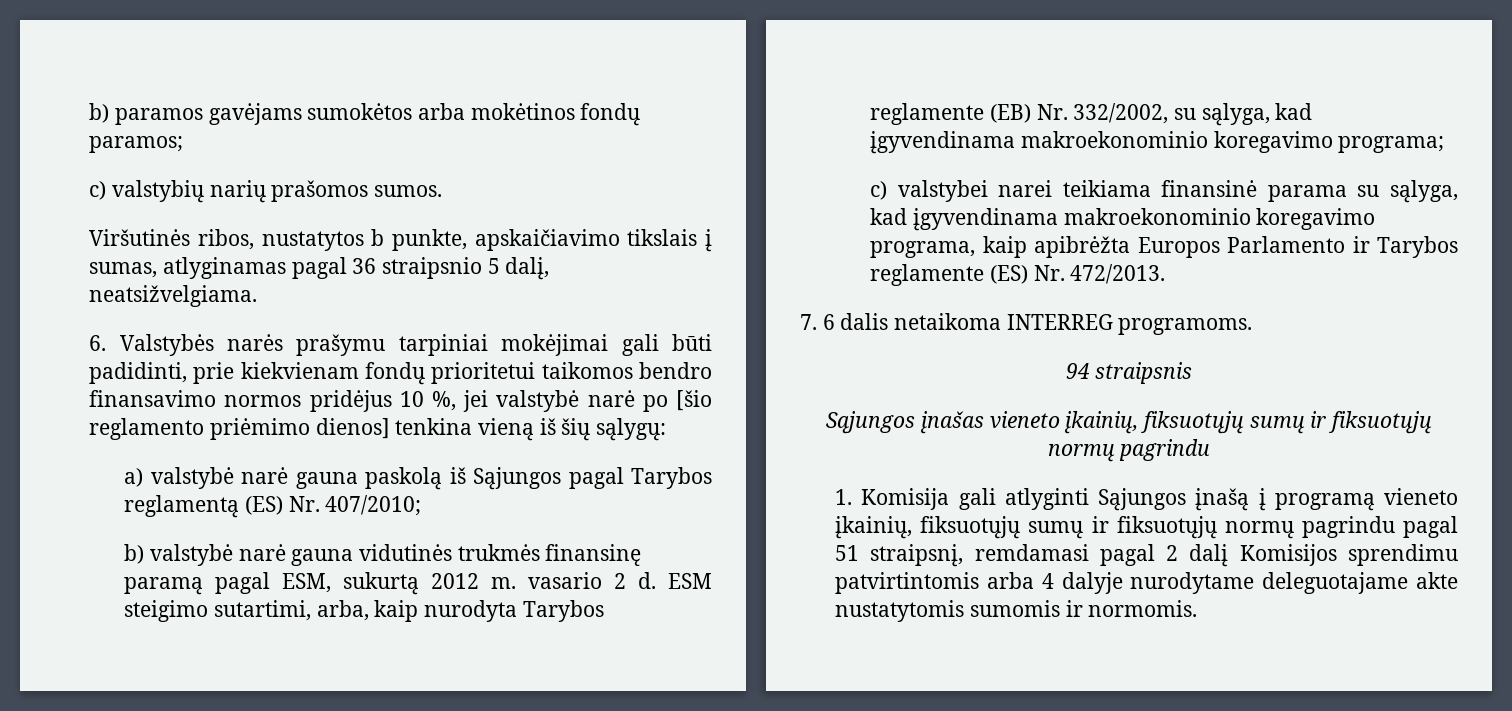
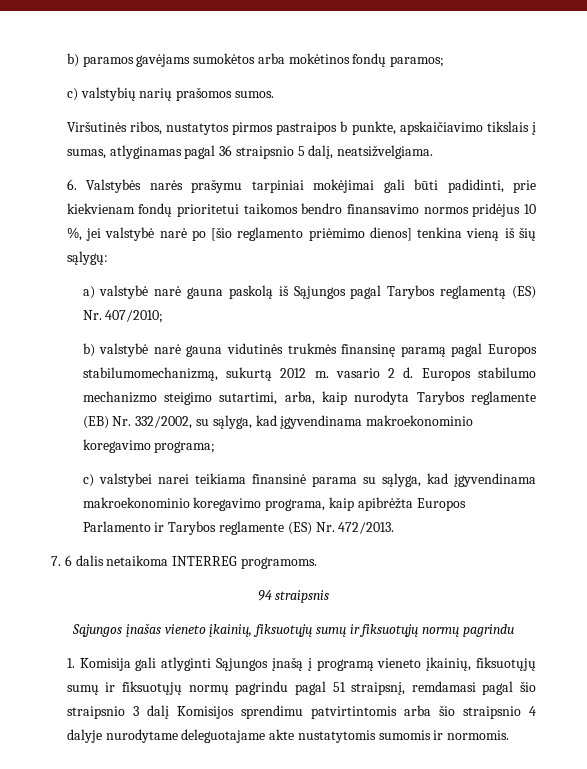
(364, 241) none -> [232,122,338,135] pirmos pastraipos
[282,573,332,593] ESM, -> [488,344,537,357] [82,367,218,381] Europos stabilumomechanizmą,
[668,573,713,589] ESM -> [421,367,536,381] [82,391,157,403] Europos stabilumo mechanizmo
[1166,545,1179,561] 2 -> [520,681,536,692] [66,706,139,719] šio straipsnio 3
(1034, 580) none -> [438,705,521,719] šio straipsnio

